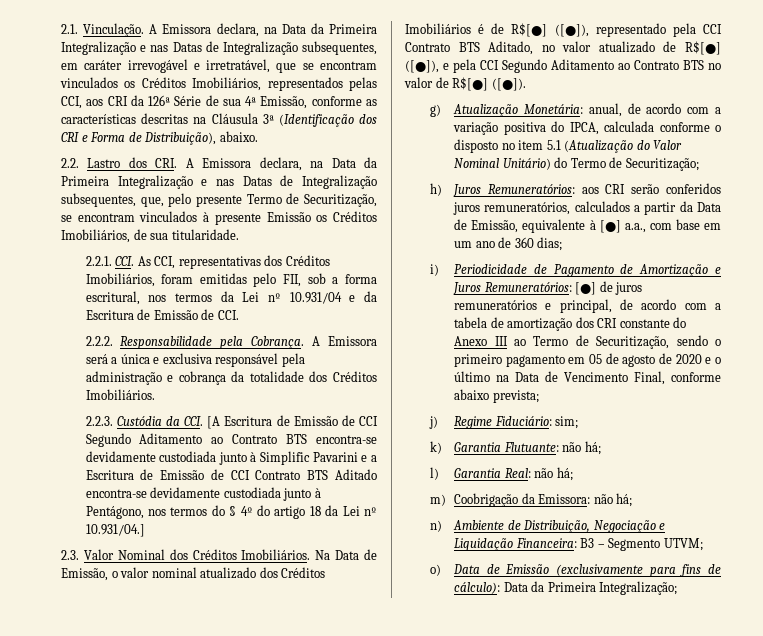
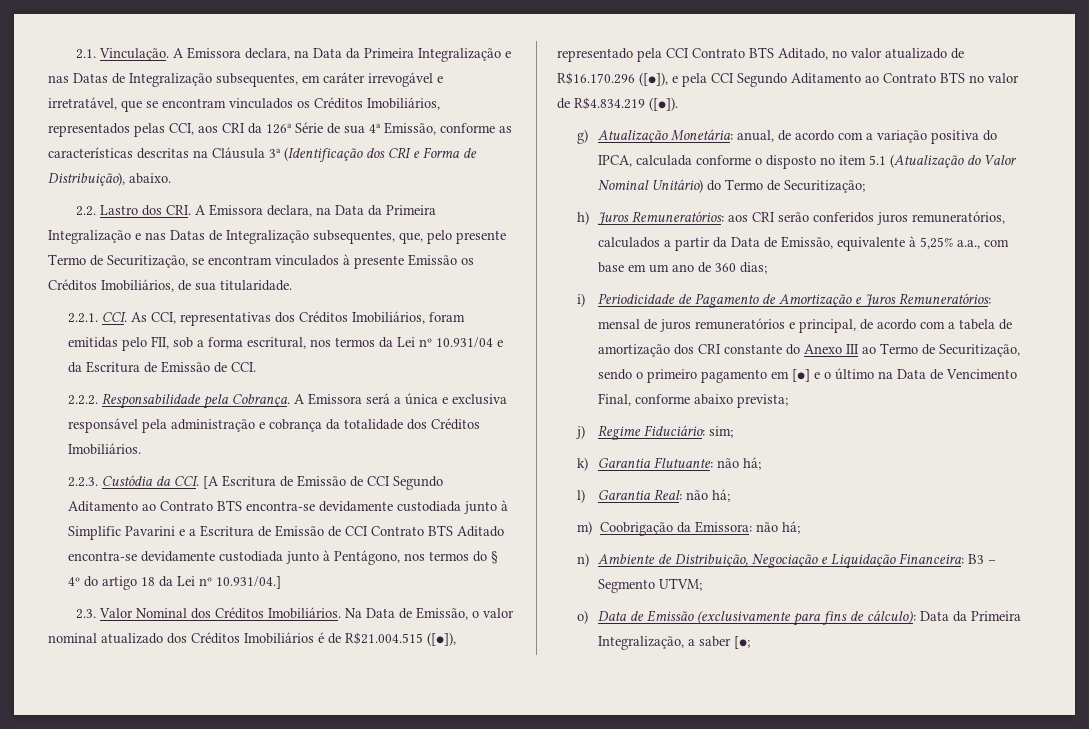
[511,23,548,37] R$[●] -> [345,632,423,645] R$21.004.515
[685,41,721,55] R$[●] -> [557,72,635,85] R$16.170.296
[452,77,489,91] R$[●] -> [574,97,645,110] R$4.834.219
[599,220,621,233] [●] -> [919,237,953,249] 5,25%
[575,282,597,295] [●] -> [597,319,640,329] mensal
[589,353,702,367] 05 de agosto de 2020 -> [791,369,810,382] [●]
[599,581,678,595] Integralização; -> [597,636,750,650] Integralização, a saber [●;

